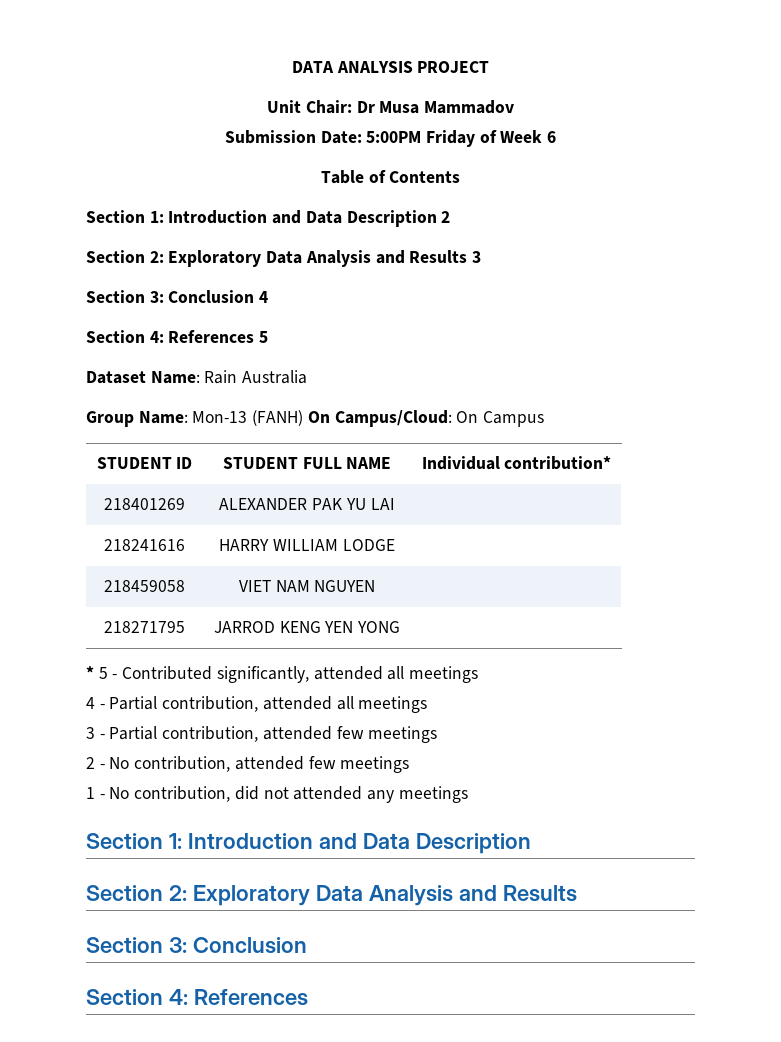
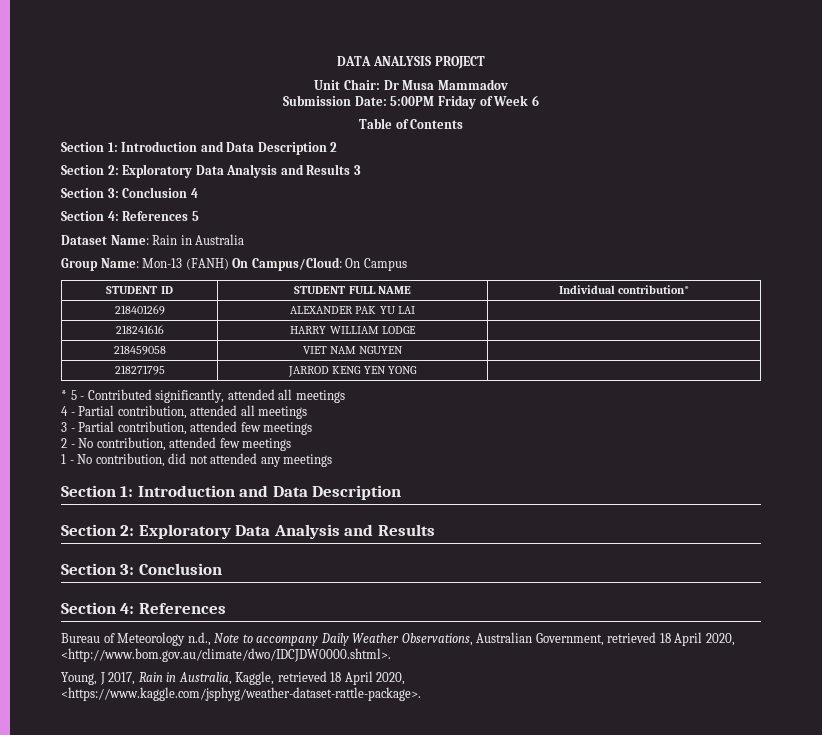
(238, 377) none -> [180,235,192,245] in
(308, 997) none -> [61,632,735,646] [61,648,391,662] [61,671,406,685] [61,687,421,701] // Bureau of Meteorology n.d., Note to accompany Daily Weather Observations, Australian Government, retrieved 18 April 2020, <http://www.bom.gov.au/climate/dwo/IDCJDW0000.shtml>. // Young, J 2017, Rain in Australia, Kaggle, retrieved 18 April 2020, <https://www.kaggle.com/jsphyg/weather-dataset-rattle-package>.

